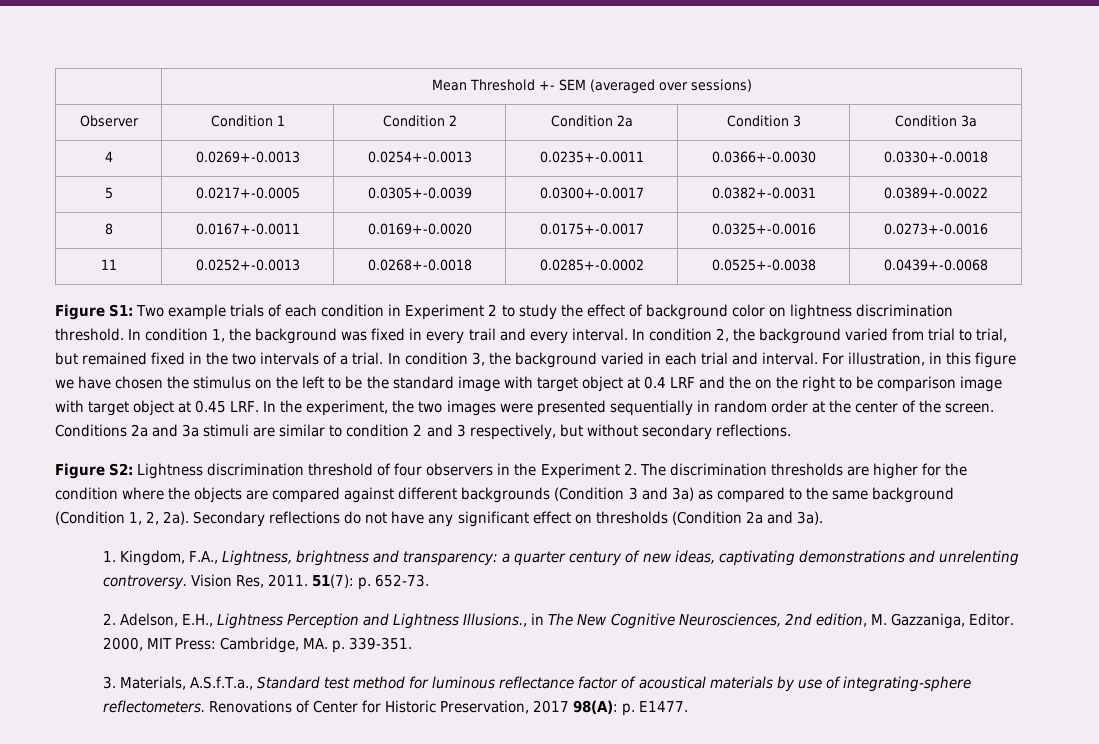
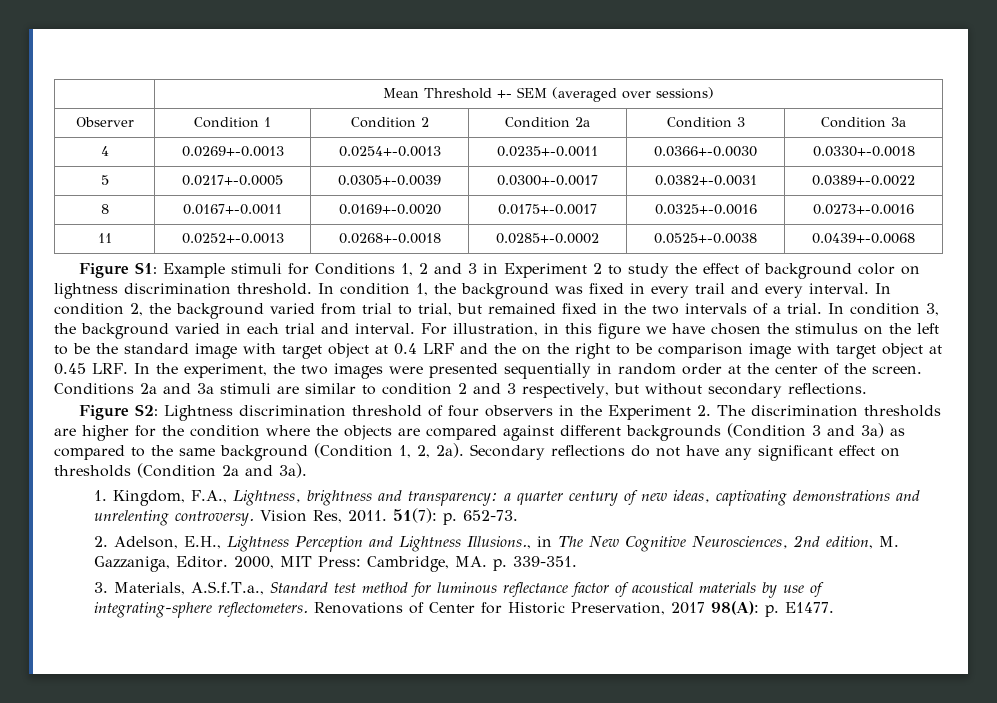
[136,304,385,320] Two example trials of each condition -> [162,263,477,278] Example stimuli for Conditions 1, 2 and 3

